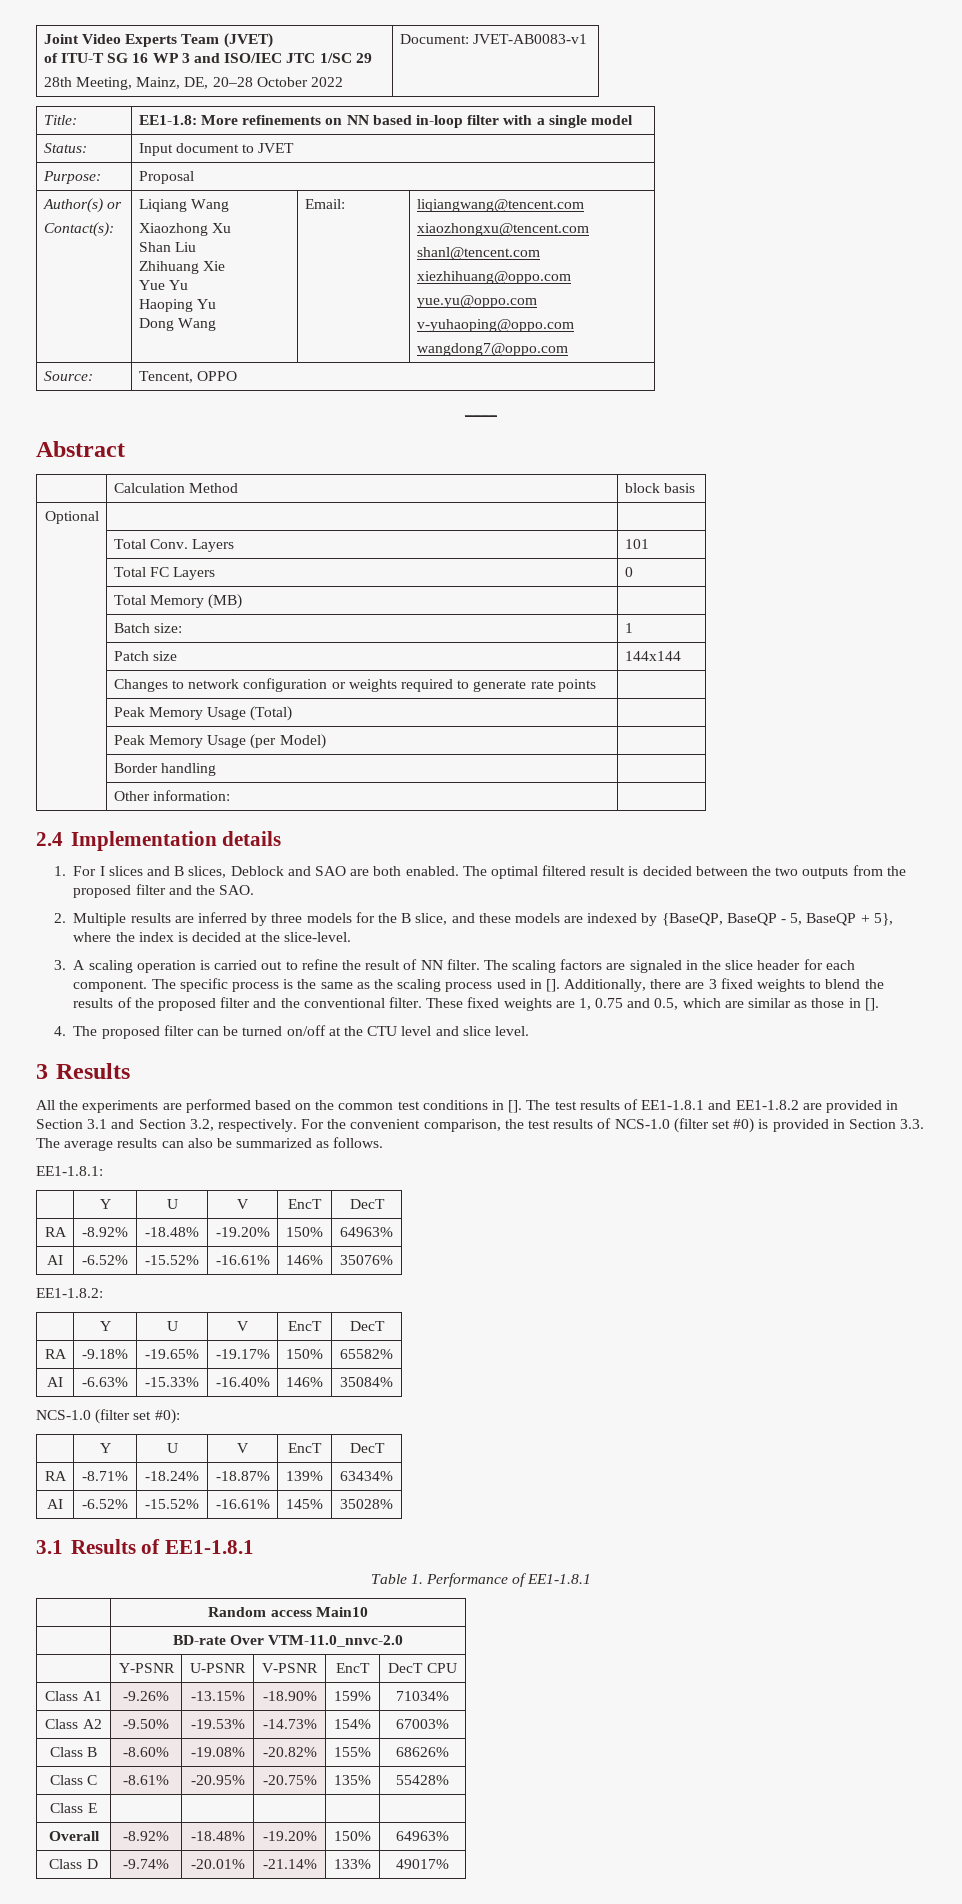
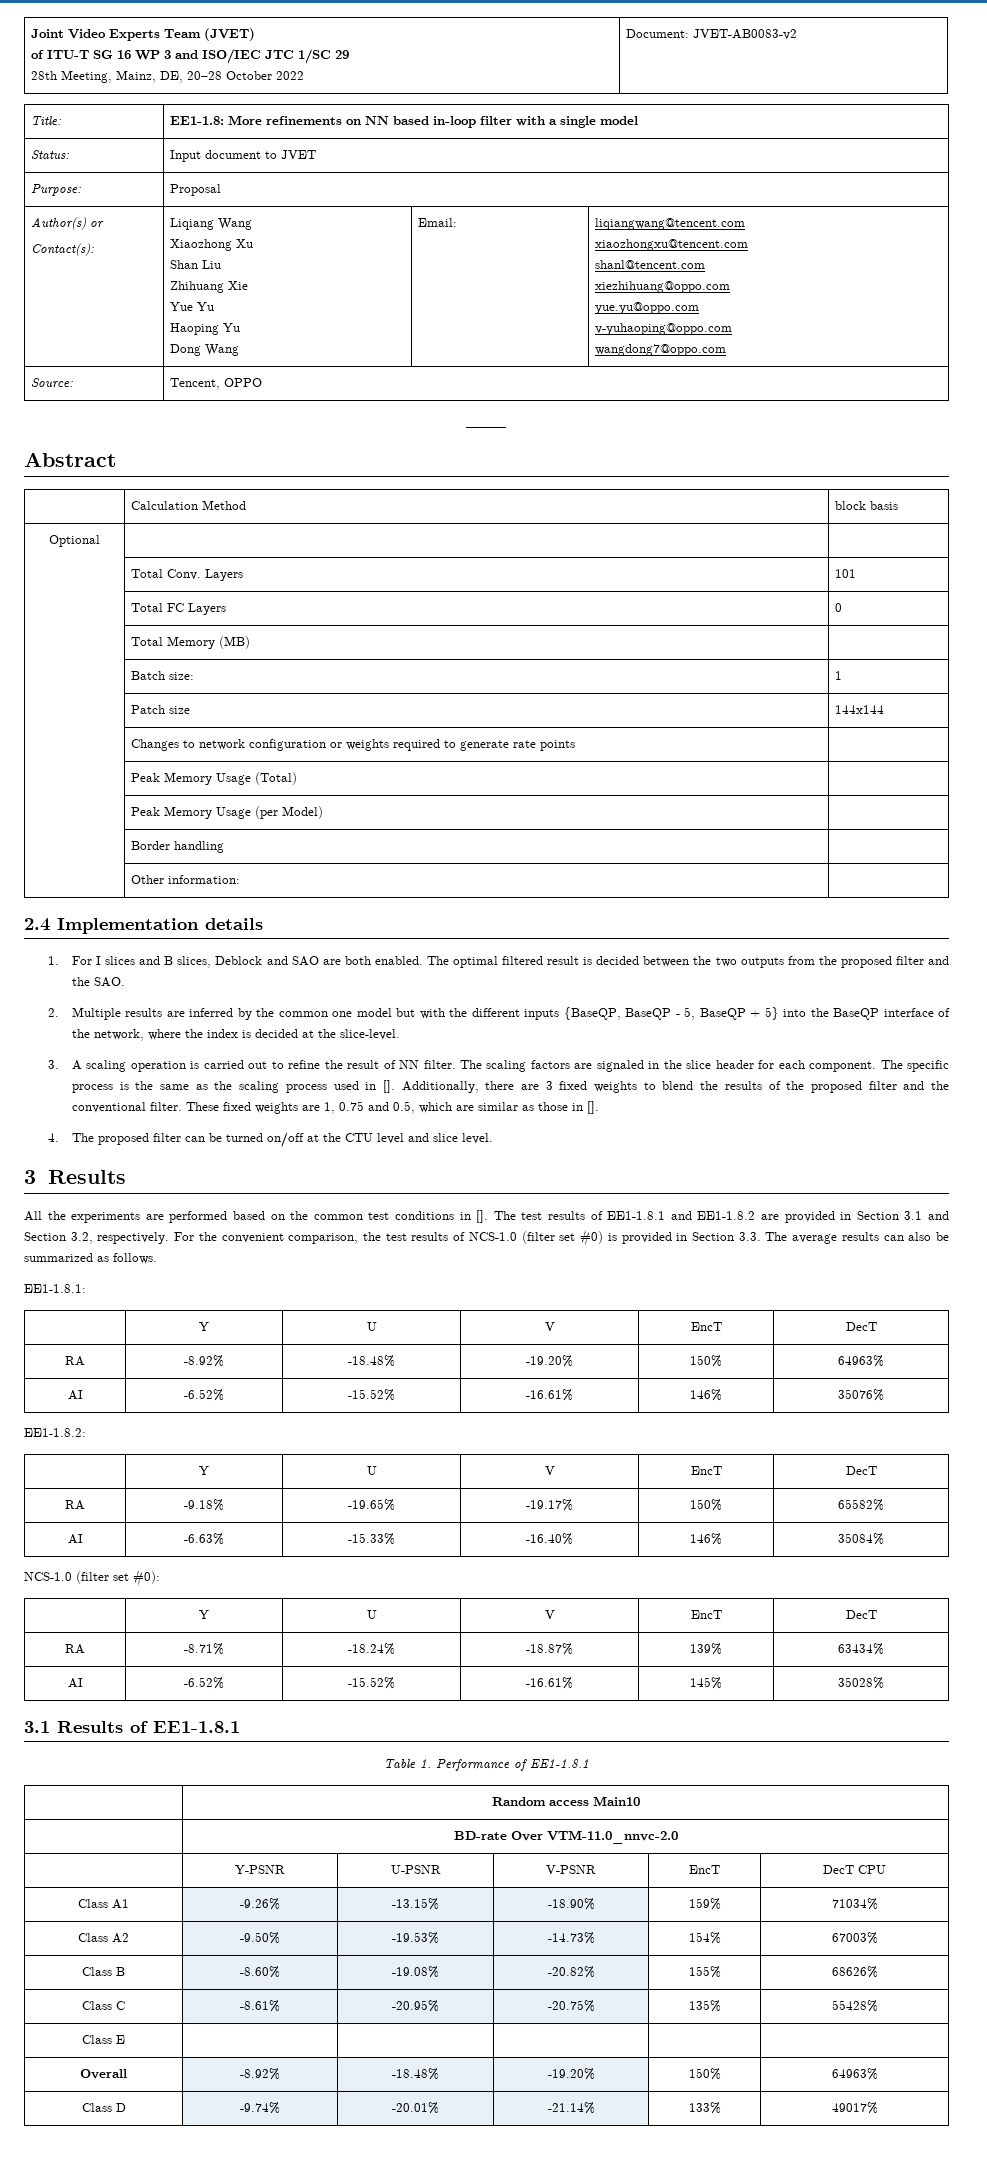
[473,34,588,44] JVET-AB0083-v1 -> [693,29,798,40] JVET-AB0083-v2
[271,912,658,926] three models for the B slice, and these models are indexed by -> [256,1008,560,1020] the common one model but with the different inputs
[873,913,893,926] 5}, -> [764,1007,950,1020] [71,1029,144,1041] 5} into the BaseQP interface of the network,

